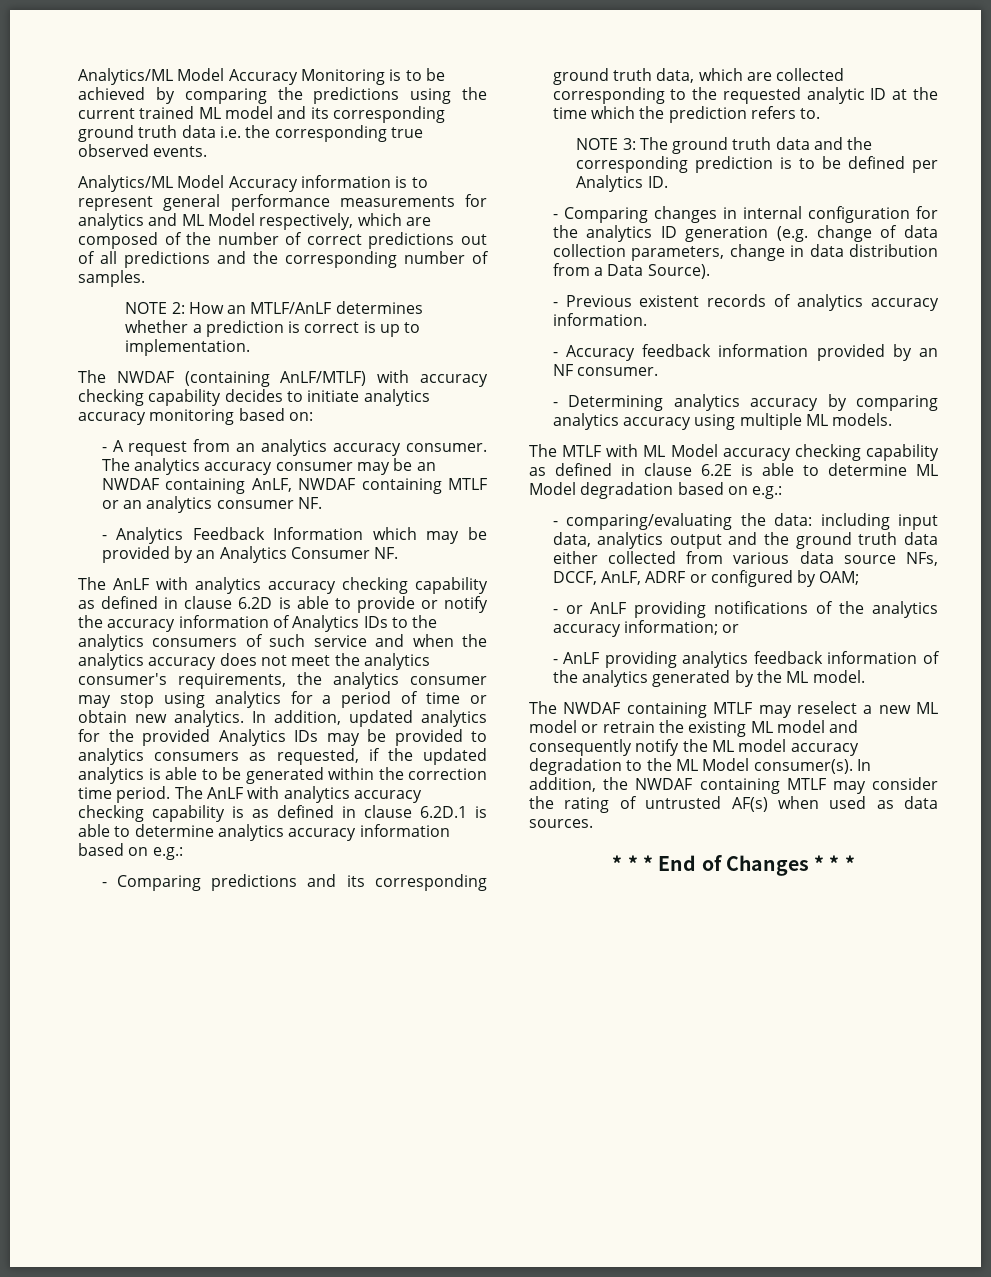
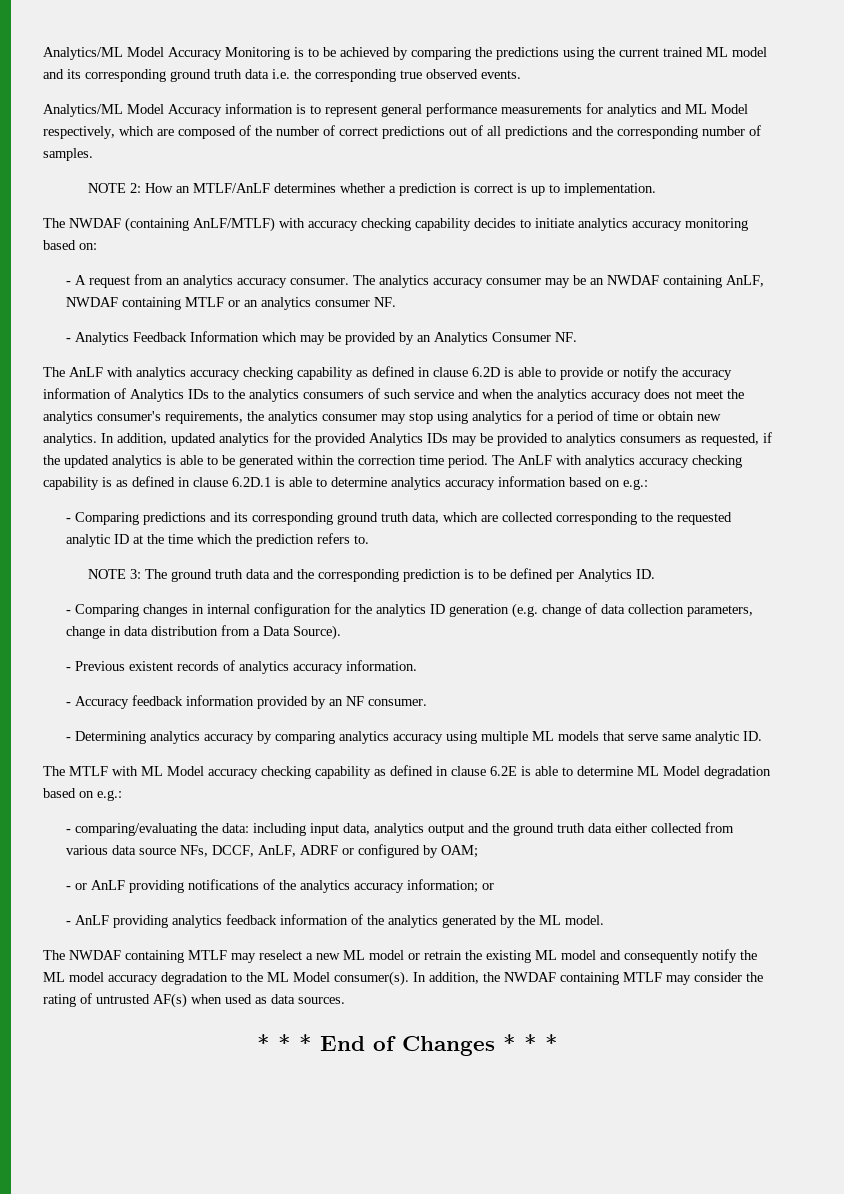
[832,413,893,426] models. -> [557,731,762,744] models that serve same analytic ID.

